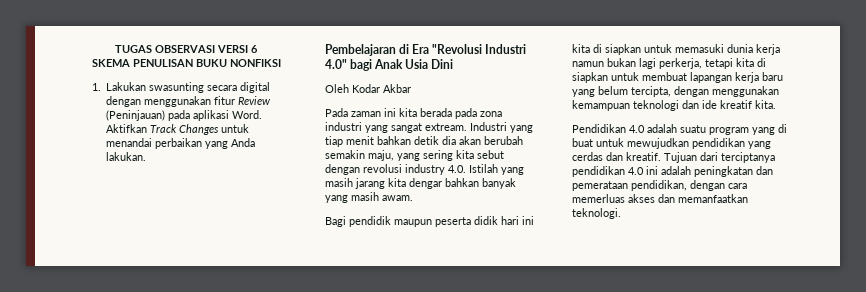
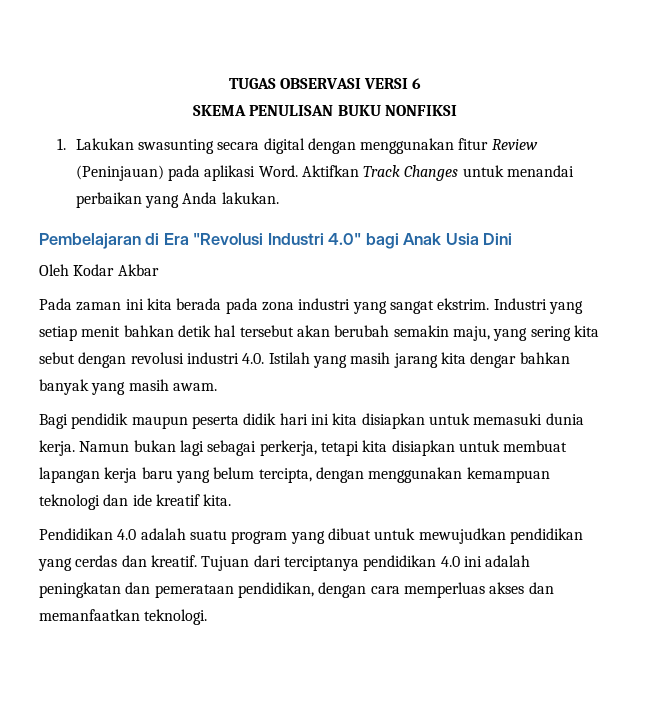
[425,123,467,131] extream. -> [437,298,490,310] ekstrim.
[325,136,343,147] tiap -> [39,326,77,341] setiap
[442,136,456,145] dia -> [214,325,294,337] hal tersebut
[405,164,445,175] industry -> [186,352,239,364] industri
[593,44,641,55] di siapkan -> [361,413,425,429] disiapkan
[756,44,780,55] [572,61,604,67] kerja namun -> [39,440,130,456] kerja. Namun
(656, 63) none -> [207,440,257,456] sebagai
[757,58,766,67] [572,72,608,83] di siapkan -> [391,440,455,456] disiapkan
[778,124,787,133] [572,138,593,147] di buat -> [327,528,371,540] dibuat
[572,194,625,203] memerluas -> [403,582,485,598] memperluas

